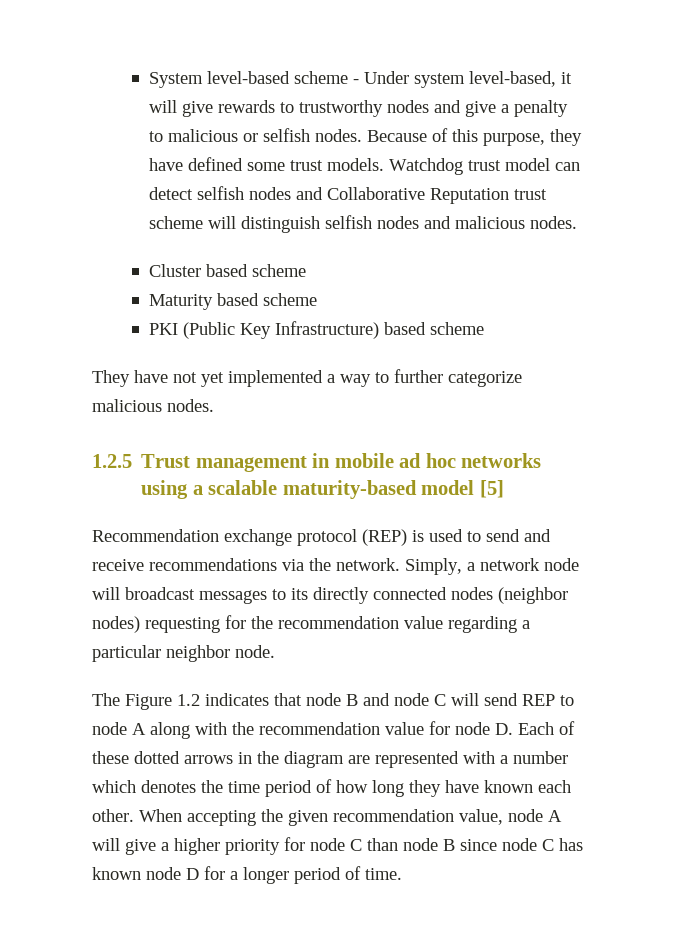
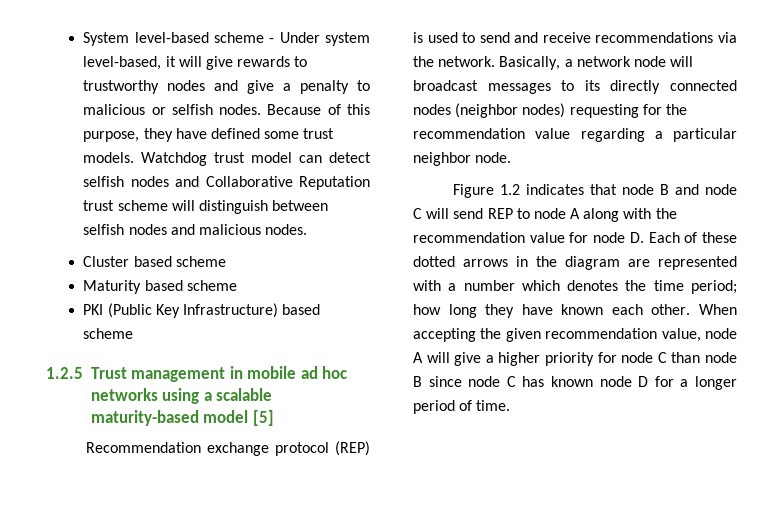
(320, 224) none -> [272,200,329,211] between
[92,369,522,387] [92,399,214,412] // They have not yet implemented a way to further categorize malicious nodes. -> (134, 333) none
[405,558,462,575] Simply, -> [499,56,561,70] Basically,
[92,693,120,706] The -> (512, 157) none
[265,779,332,797] period of -> [691,280,737,294] period;

